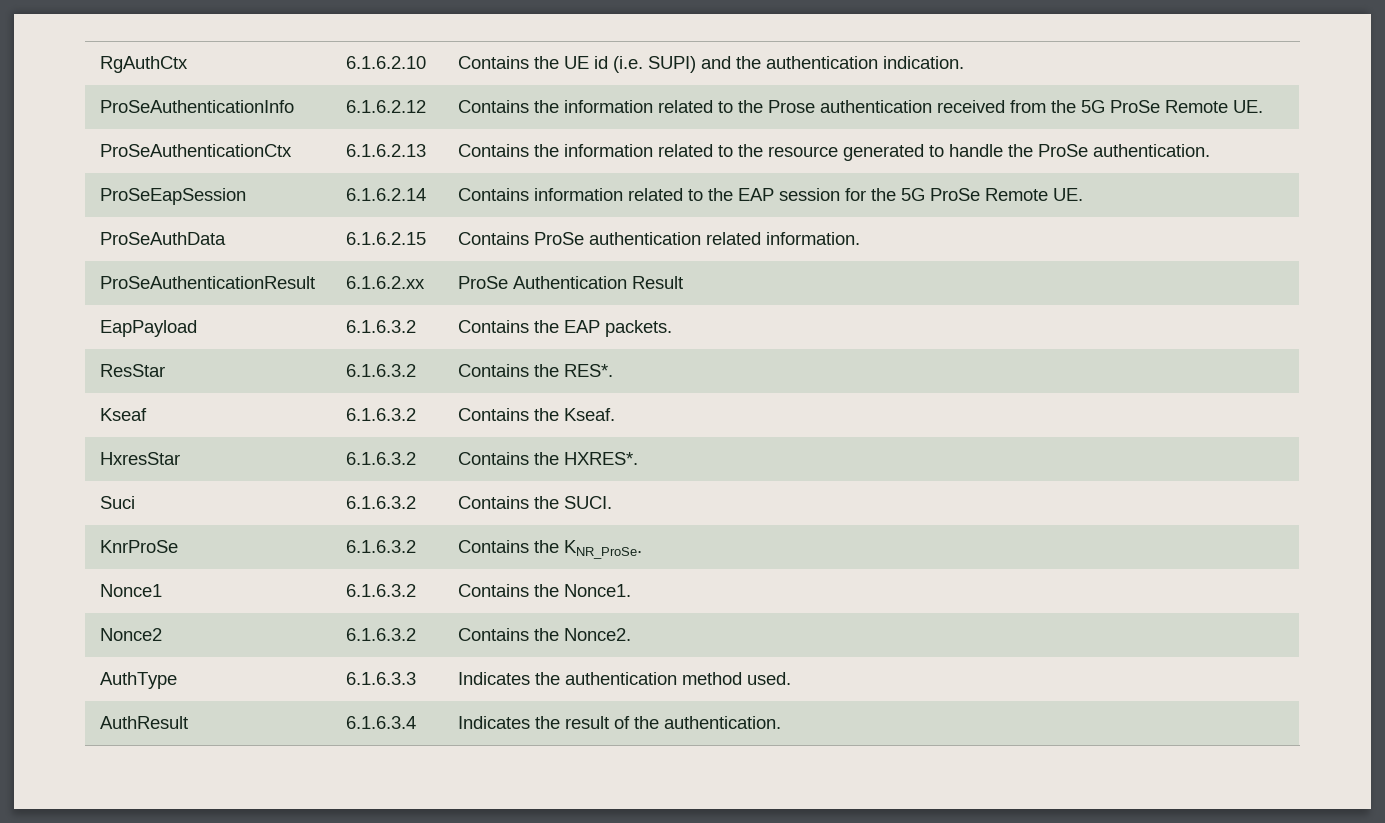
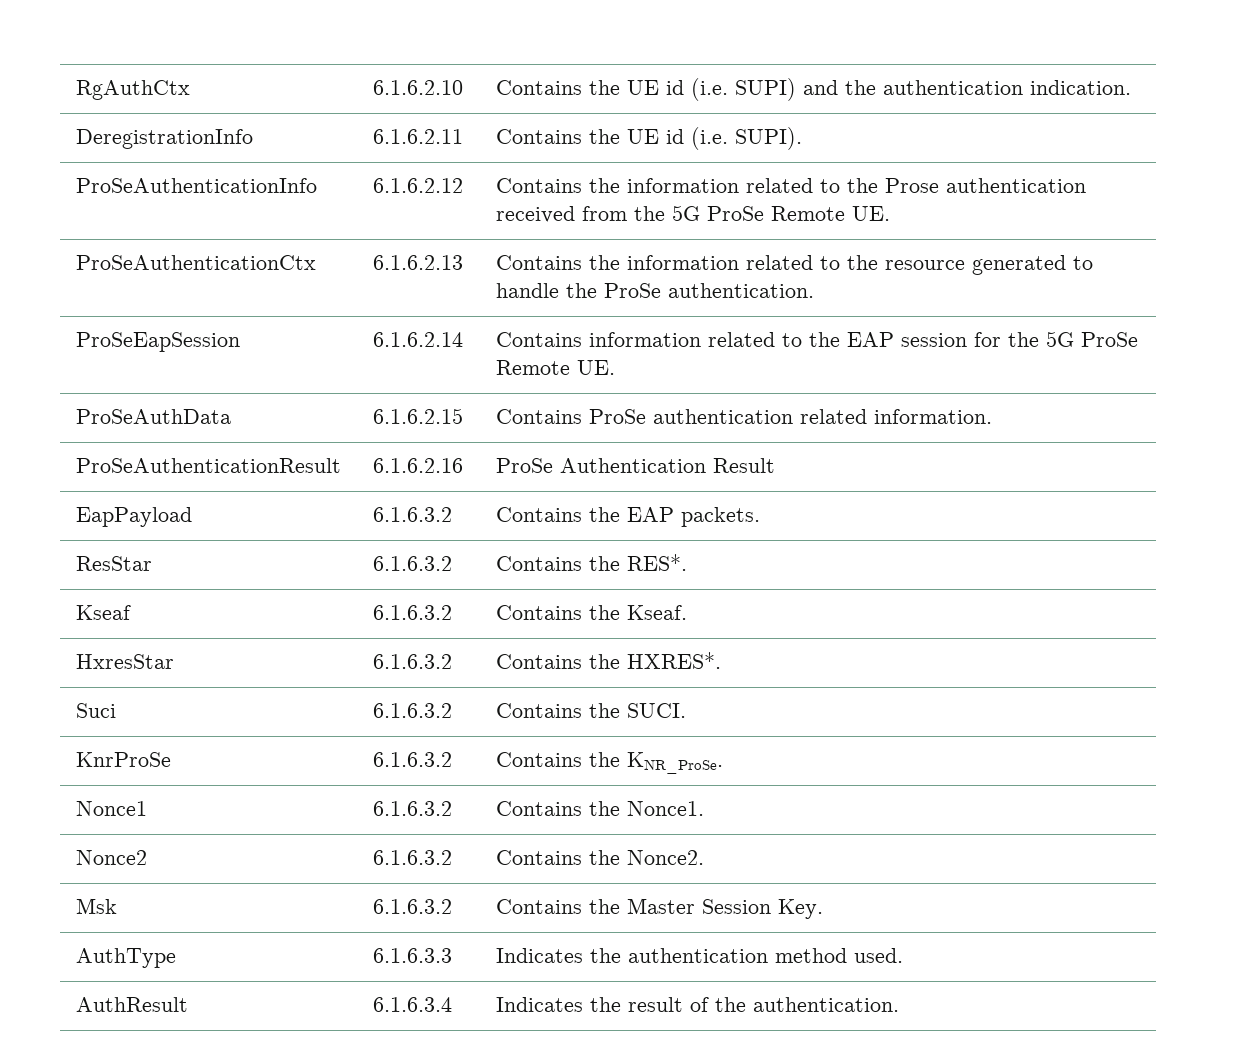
(965, 62) none -> [75,129,253,149] [372,129,463,144] [495,127,802,150] // DeregistrationInfo | 6.1.6.2.11 | Contains the UE id (i.e. SUPI).
[346,276,426,289] 6.1.6.2.xx -> [372,458,463,473] 6.1.6.2.16
(632, 634) none -> [75,898,117,914] [372,899,452,914] [495,898,823,919] // Msk | 6.1.6.3.2 | Contains the Master Session Key.

